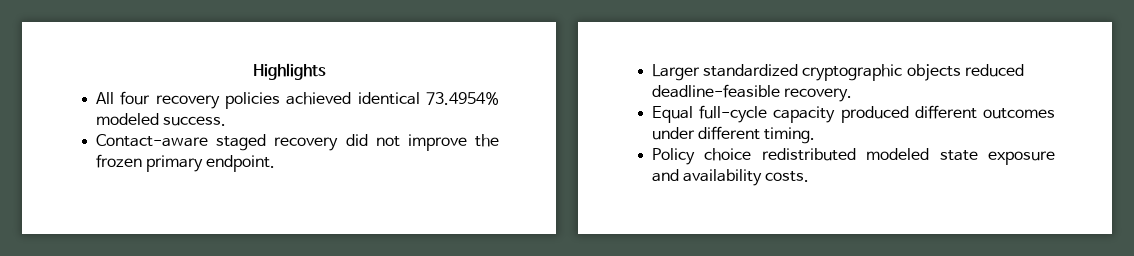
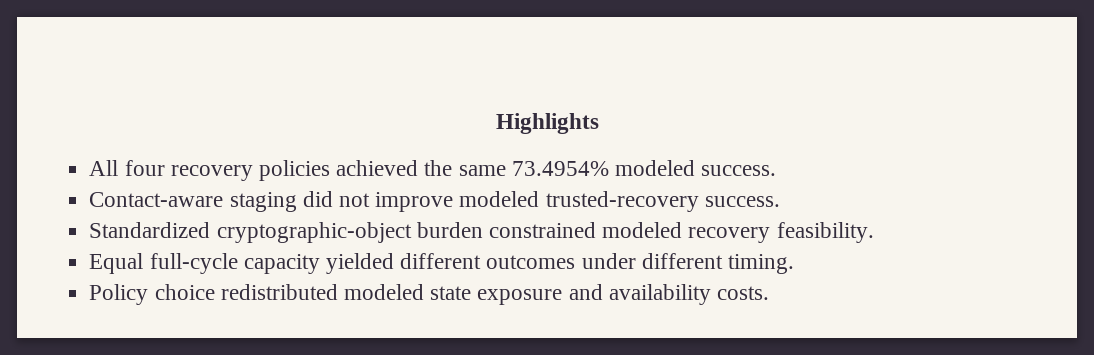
[357,92,420,105] identical -> [424,160,506,176] the same
[216,134,339,151] staged recovery -> [229,192,297,212] staging
[474,134,499,147] [96,154,276,172] [652,64,1024,81] [652,84,853,102] the frozen primary endpoint. // Larger standardized cryptographic objects reduced deadline-feasible recovery. -> [459,191,780,212] [89,222,874,243] modeled trusted-recovery success. // Standardized cryptographic-object burden constrained modeled recovery feasibility.
[840,106,909,123] produced -> [325,253,394,274] yielded

